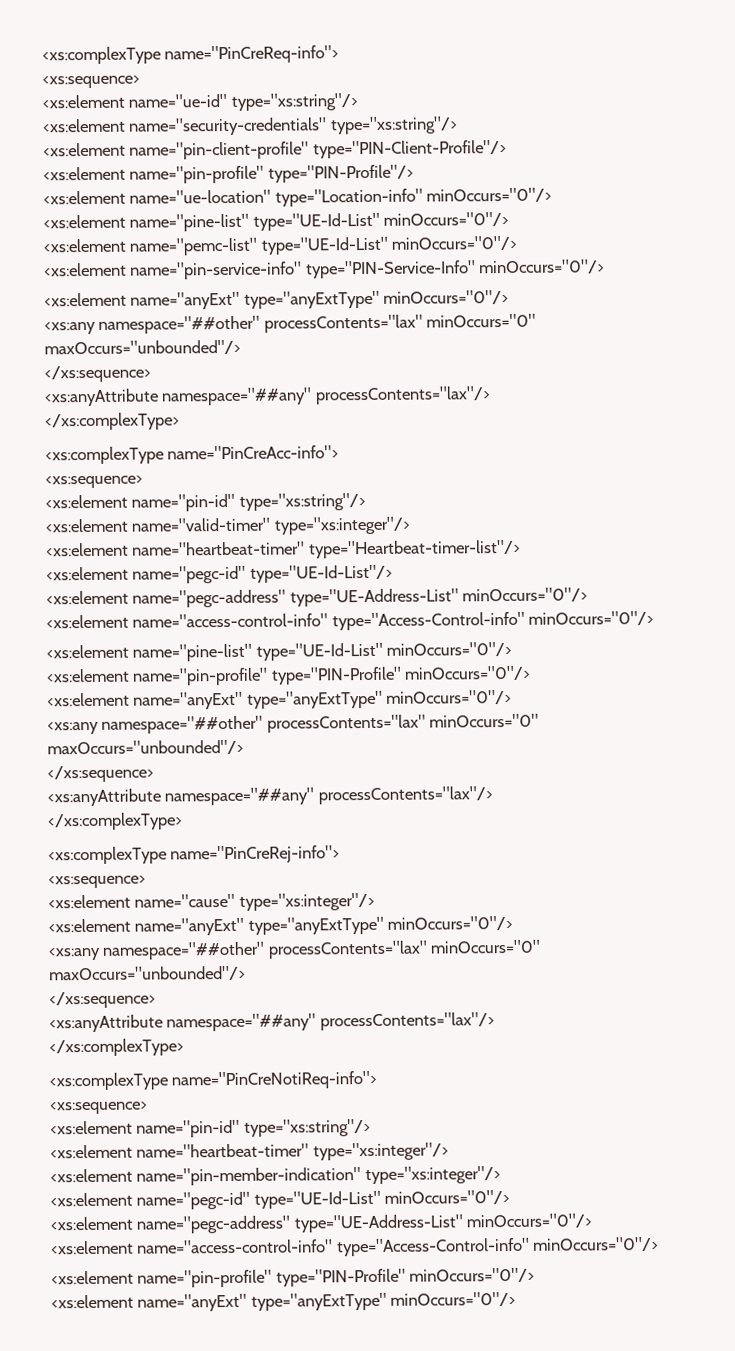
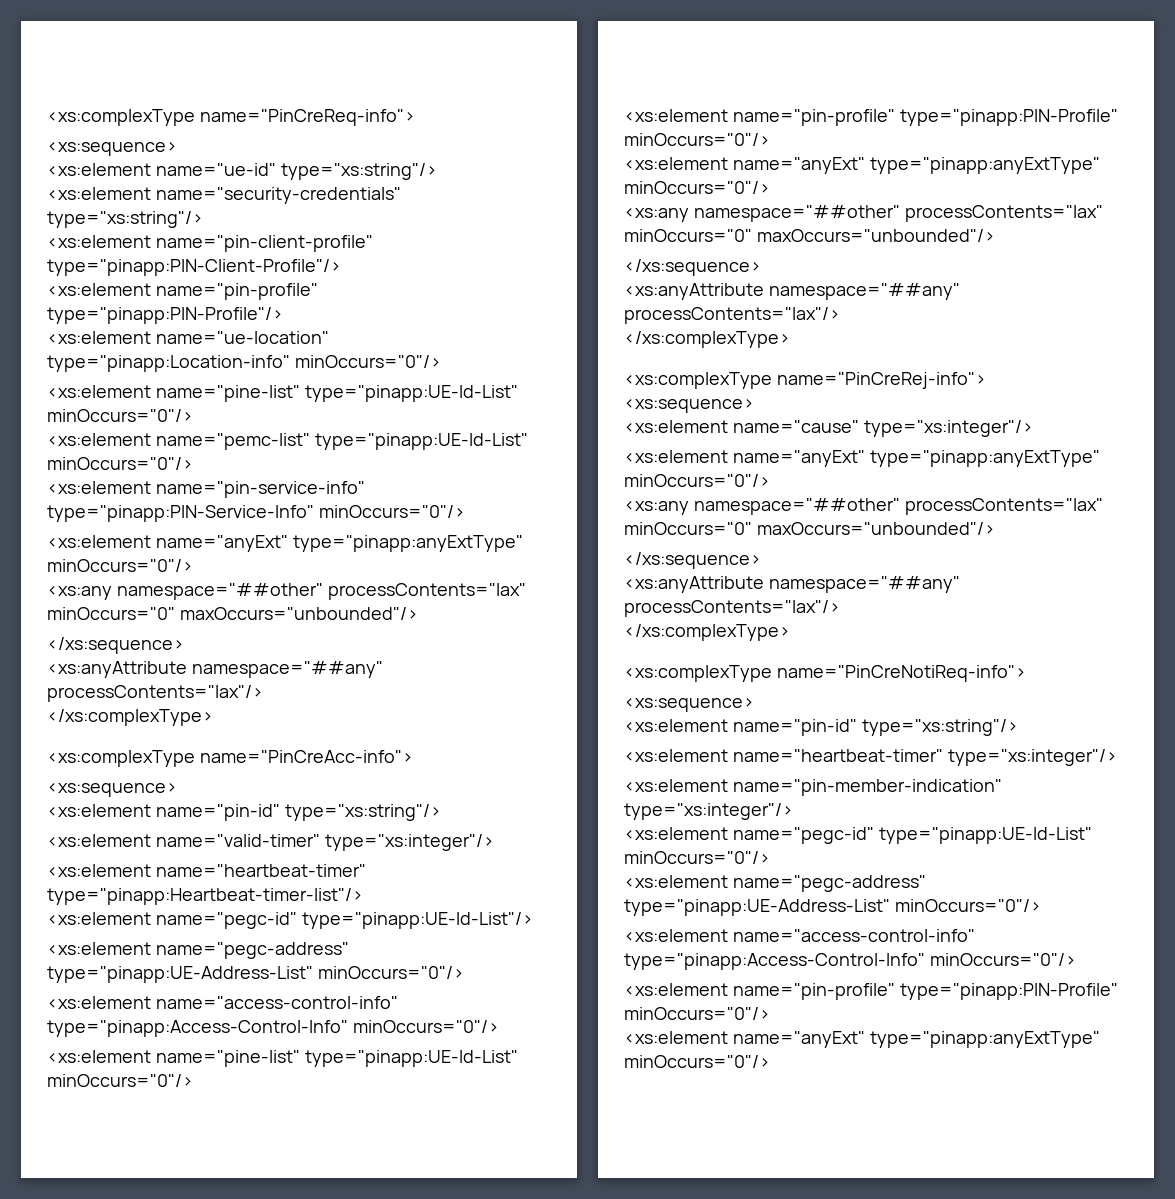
[312,139,507,159] [43,164,414,184] type="PIN-Client-Profile"/> // <xs:element name="pin-profile" type="PIN-Profile"/> -> [47,259,341,276] [47,283,318,300] [47,307,283,324] type="pinapp:PIN-Client-Profile"/> // <xs:element name="pin-profile" type="pinapp:PIN-Profile"/>
[274,187,553,207] [43,212,380,232] type="Location-info" minOccurs="0"/> // <xs:element name="pine-list" type="UE-Id-List" -> [47,355,441,372] [47,385,518,402] type="pinapp:Location-info" minOccurs="0"/> // <xs:element name="pine-list" type="pinapp:UE-Id-List"
[260,236,388,255] type="UE-Id-List" -> [314,433,528,450] type="pinapp:UE-Id-List"
[305,259,606,279] [44,290,380,310] type="PIN-Service-Info" minOccurs="0"/> // <xs:element name="anyExt" type="anyExtType" -> [47,505,465,522] [47,535,523,552] type="pinapp:PIN-Service-Info" minOccurs="0"/> // <xs:element name="anyExt" type="pinapp:anyExtType"
[308,539,521,559] [46,564,393,584] [46,587,589,608] [46,610,655,631] [46,641,513,662] [46,665,532,686] [47,690,383,710] type="Heartbeat-timer-list"/> // <xs:element name="pegc-id" type="UE-Id-List"/> // <xs:element name="pegc-address" type="UE-Address-List" minOccurs="0"/> // <xs:element name="access-control-info" type="Access-Control-info" minOccurs="0"/> // <xs:element name="pine-list" type="UE-Id-List" minOccurs="0"/> // <xs:element name="pin-profile" type="PIN-Profile" minOccurs="0"/> // <xs:element name="anyExt" type="anyExtType" -> [47,888,363,905] [47,912,533,929] [47,942,349,959] [47,966,464,983] [47,996,398,1009] [47,1020,499,1037] [47,1050,518,1067] [47,1074,193,1087] [624,109,1118,126] [624,133,770,146] [624,157,1100,174] type="pinapp:Heartbeat-timer-list"/> // <xs:element name="pegc-id" type="pinapp:UE-Id-List"/> // <xs:element name="pegc-address" type="pinapp:UE-Address-List" minOccurs="0"/> // <xs:element name="access-control-info" type="pinapp:Access-Control-Info" minOccurs="0"/> // <xs:element name="pine-list" type="pinapp:UE-Id-List" minOccurs="0"/> // <xs:element name="pin-profile" type="pinapp:PIN-Profile" minOccurs="0"/> // <xs:element name="anyExt" type="pinapp:anyExtType"
[247,916,384,935] type="anyExtType" -> [869,450,1100,467] type="pinapp:anyExtType"
[253,1190,381,1209] type="UE-Id-List" -> [878,827,1092,844] type="pinapp:UE-Id-List"
[293,1213,593,1233] [51,1236,660,1257] [51,1267,536,1288] [51,1292,387,1312] type="UE-Address-List" minOccurs="0"/> // <xs:element name="access-control-info" type="Access-Control-info" minOccurs="0"/> // <xs:element name="pin-profile" type="PIN-Profile" minOccurs="0"/> // <xs:element name="anyExt" type="anyExtType" -> [624,899,1041,916] [624,929,975,942] [624,953,1076,970] [624,983,1118,1000] [624,1007,770,1020] [624,1031,1100,1048] type="pinapp:UE-Address-List" minOccurs="0"/> // <xs:element name="access-control-info" type="pinapp:Access-Control-Info" minOccurs="0"/> // <xs:element name="pin-profile" type="pinapp:PIN-Profile" minOccurs="0"/> // <xs:element name="anyExt" type="pinapp:anyExtType"

